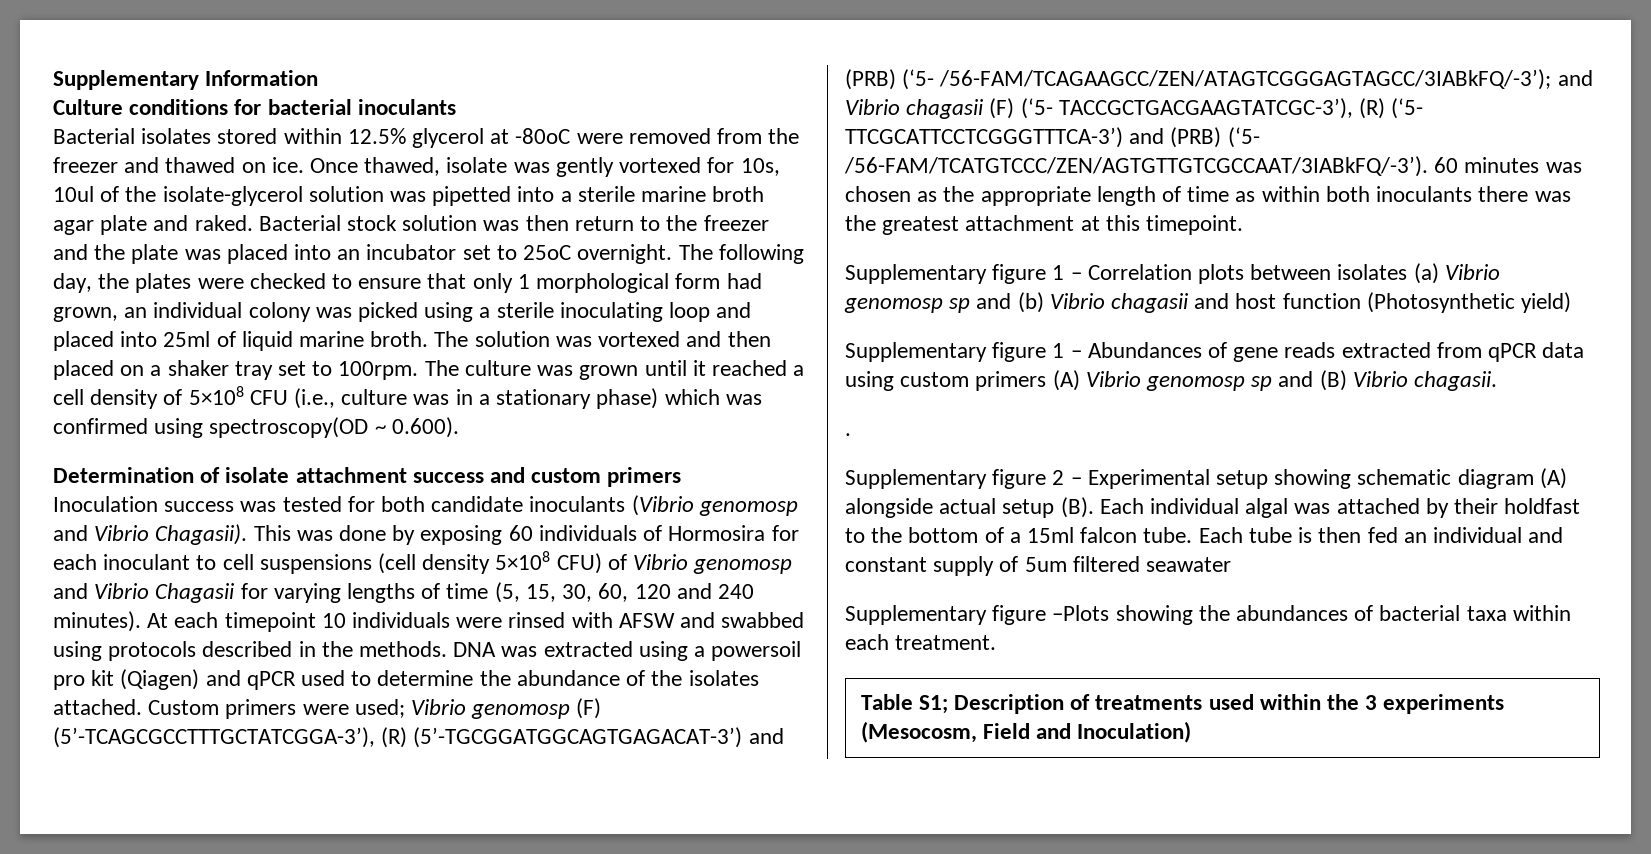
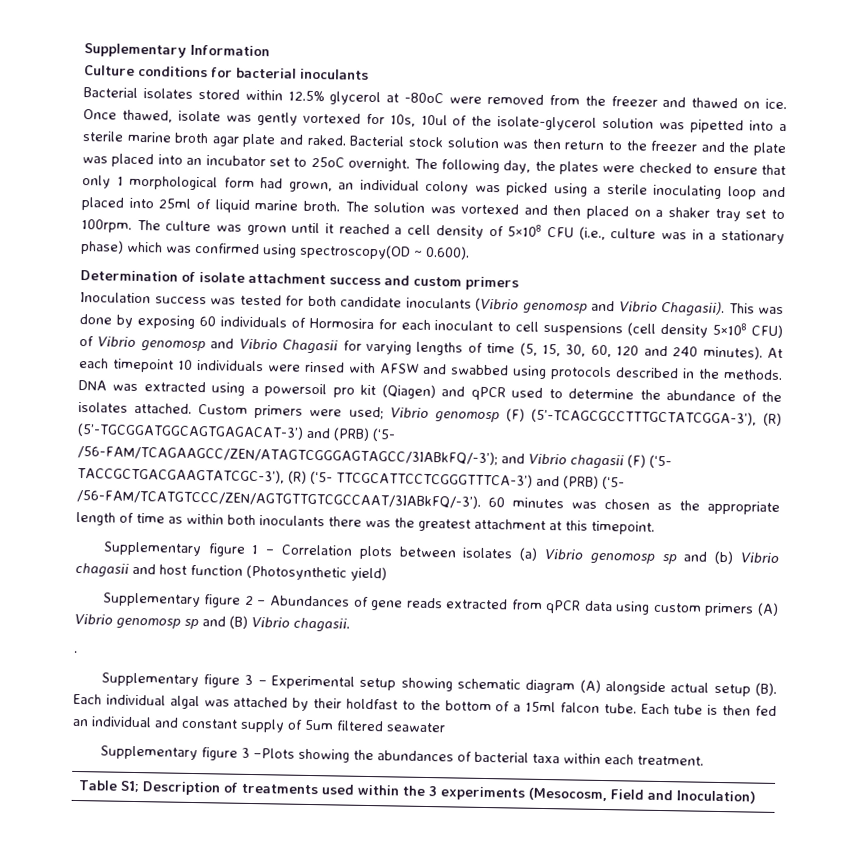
[1052,343,1065,358] 1 -> [244,595,254,606] 2
[1052,470,1065,485] 2 -> [244,674,254,686] 3
(1047, 615) none -> [240,747,250,758] 3

